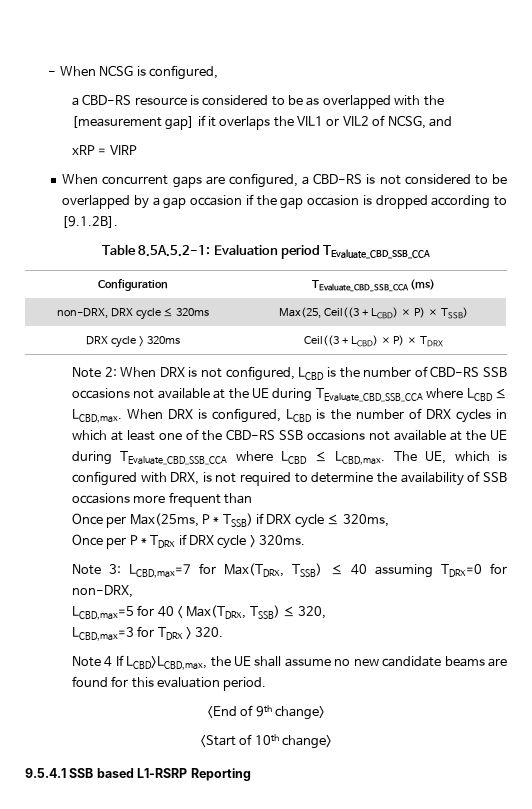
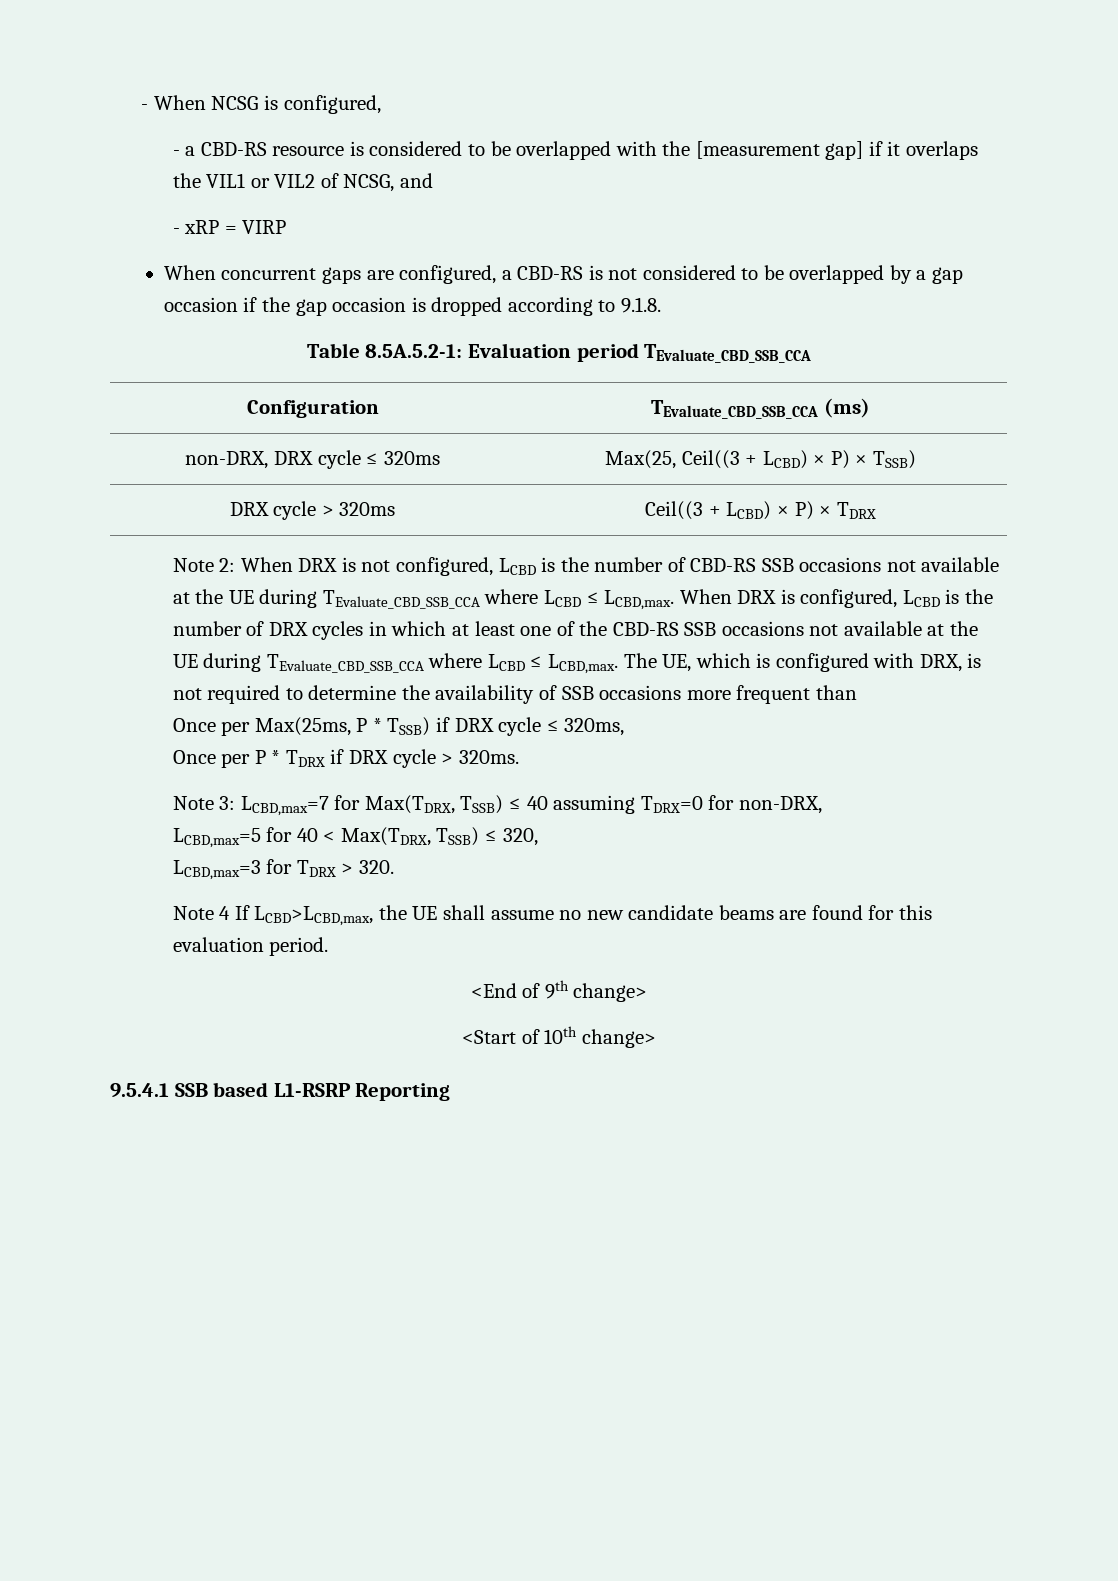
(218, 72) none -> [172,150,180,156] -
[306,97,320,106] as -> (511, 148) none
(452, 121) none -> [172,228,180,234] -
[62,216,119,228] [9.1.2B]. -> [620,297,661,313] 9.1.8.

